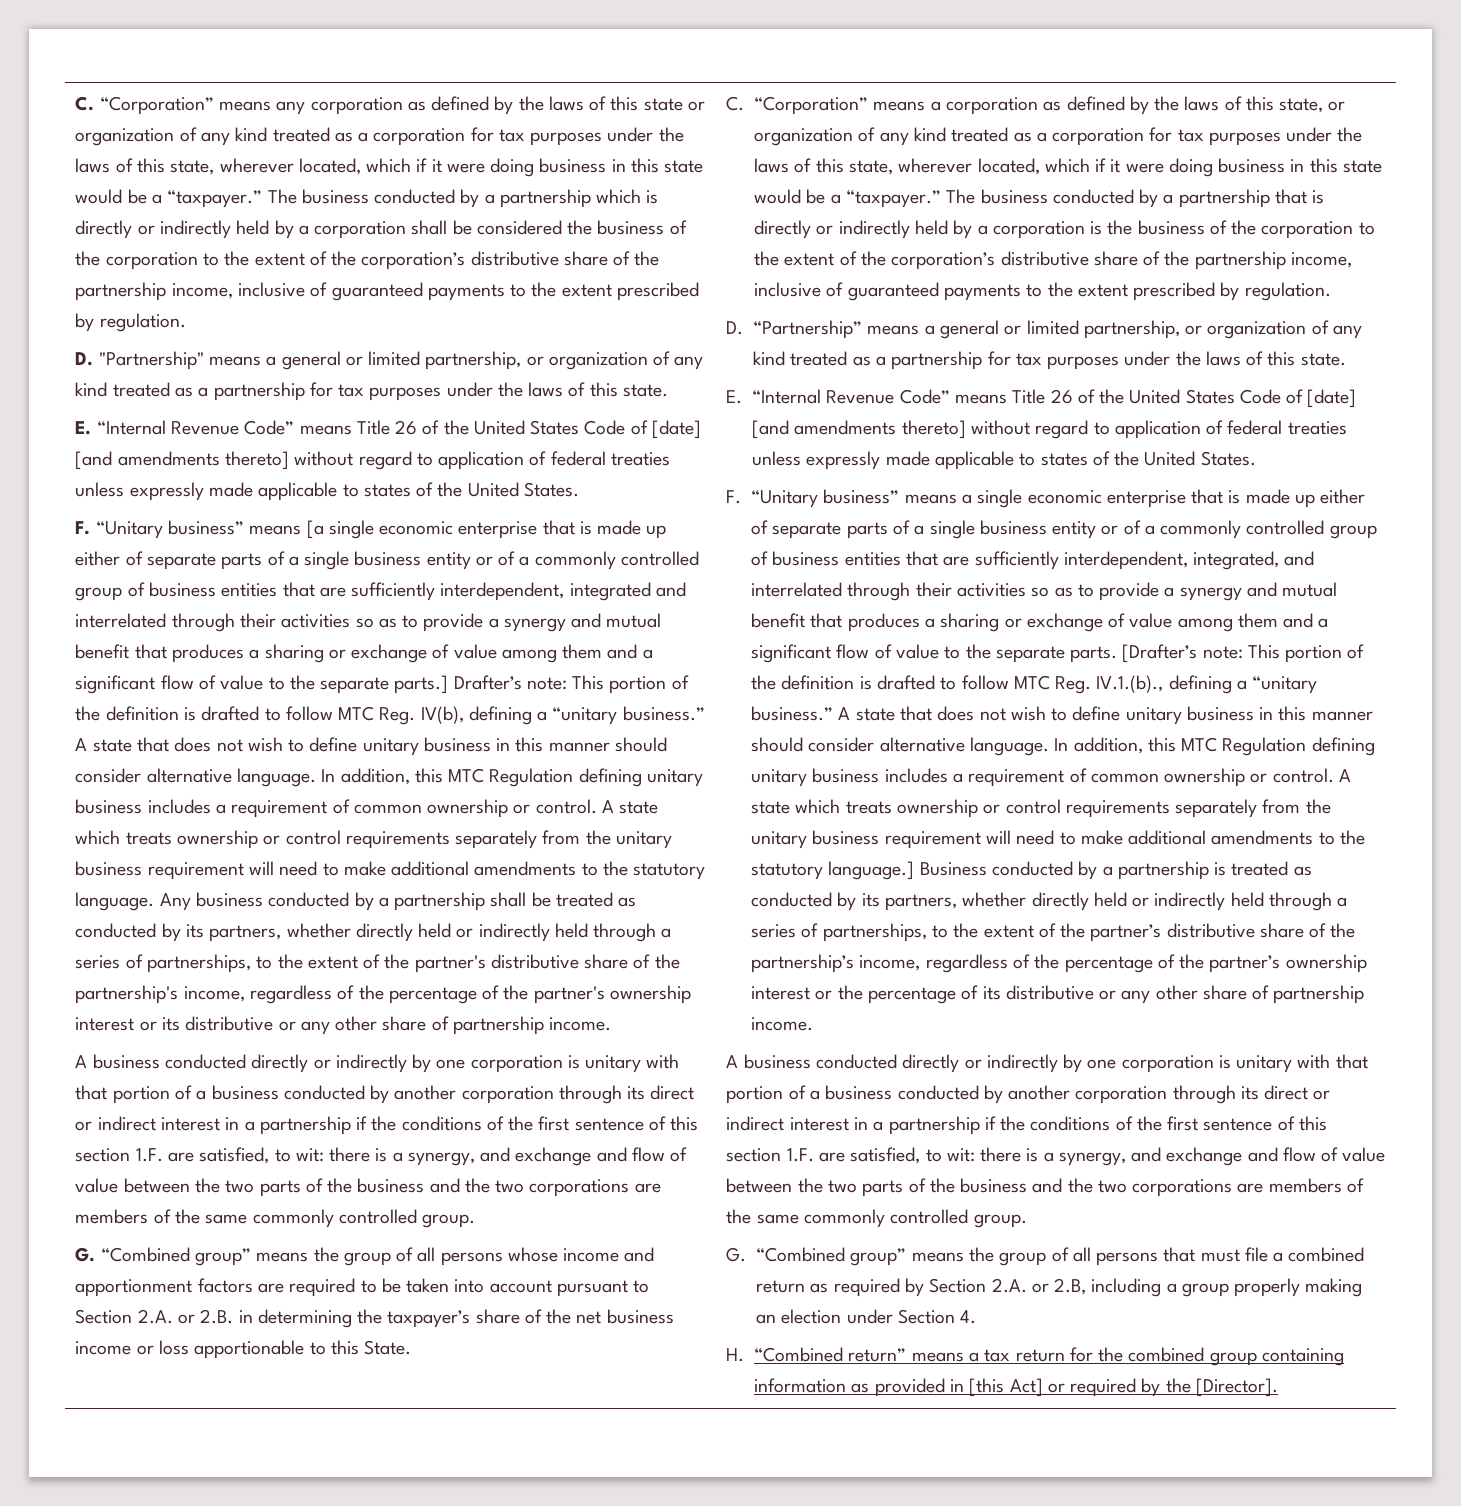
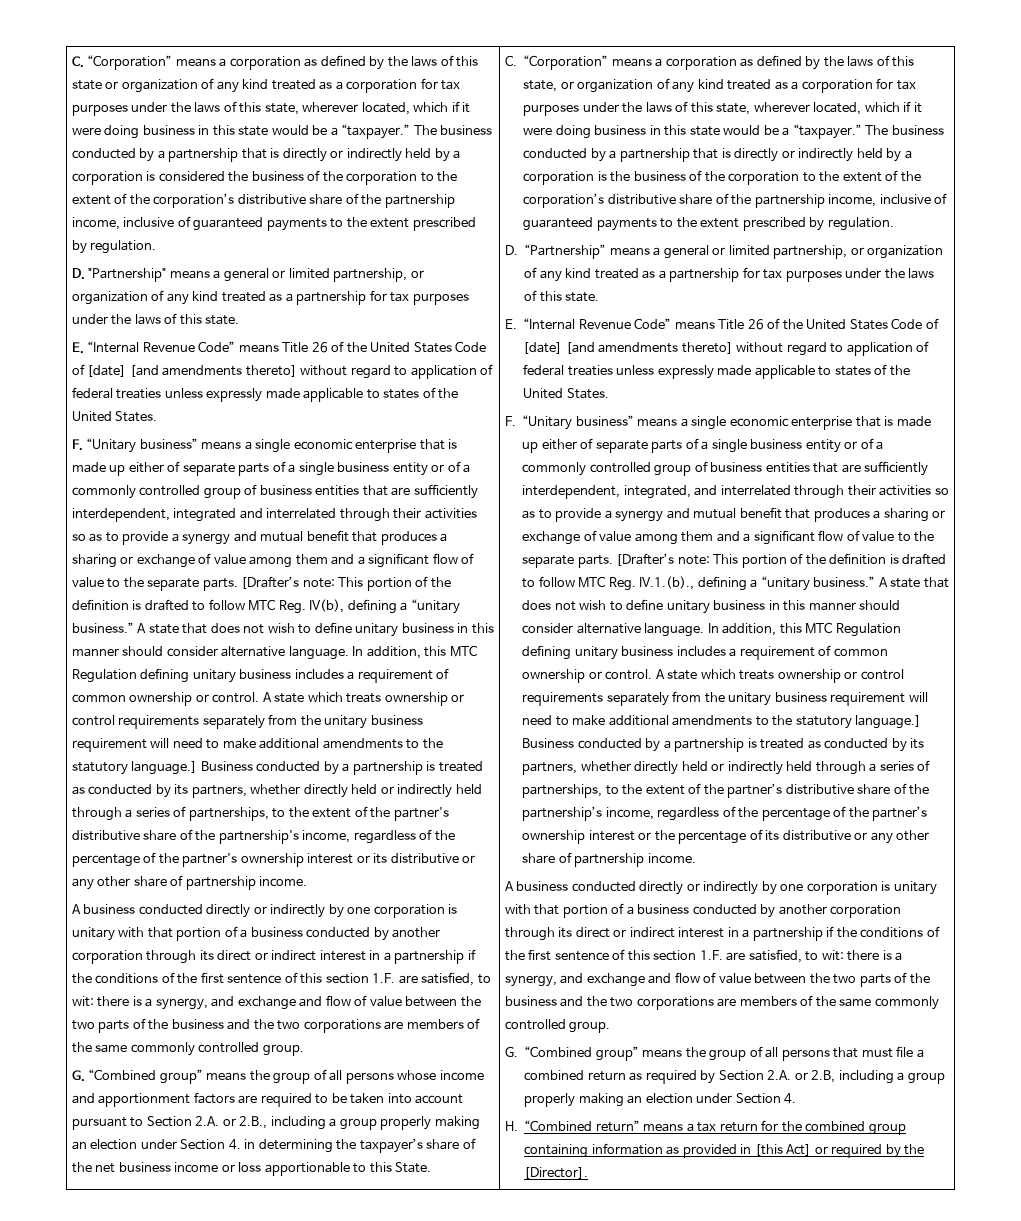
[75,96,306,115] C. “Corporation” means any -> [71,55,227,70] C. “Corporation” means a
[596,189,659,204] [75,220,472,239] which is directly or indirectly held by a corporation shall be -> [241,148,461,162] [71,171,156,185] that is directly or indirectly held by a corporation is
[306,520,324,539] [a -> [244,441,252,450] a
[394,675,522,694] parts.] Drafter’s -> [202,576,300,591] parts. [Drafter’s
[75,892,551,911] language. Any business conducted by a partnership shall be -> [131,761,436,775] language.] Business conducted by a partnership is
[200,1309,234,1324] 2.B. -> [239,1116,480,1130] [71,1139,241,1150] 2.B., including a group properly making an election under Section 4.

